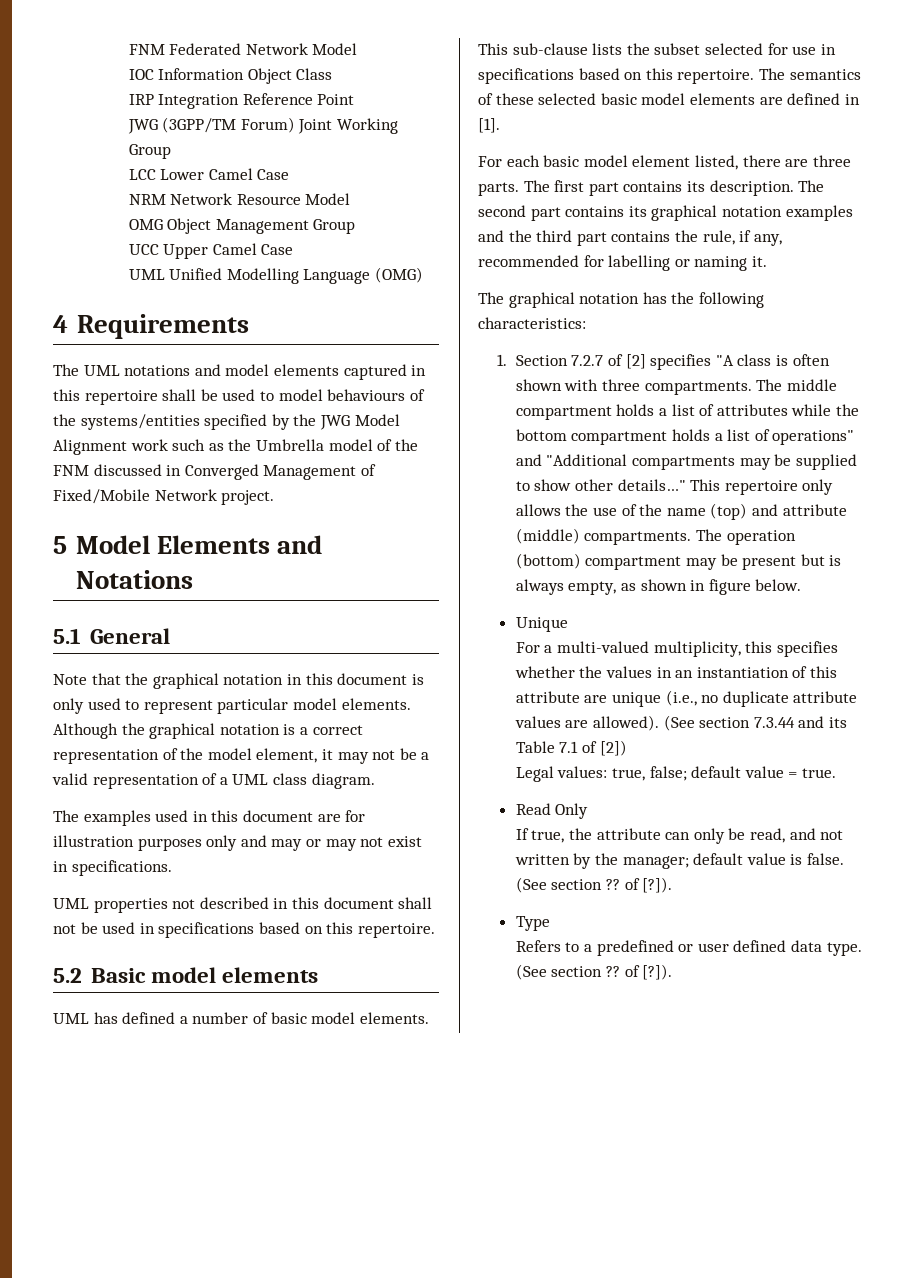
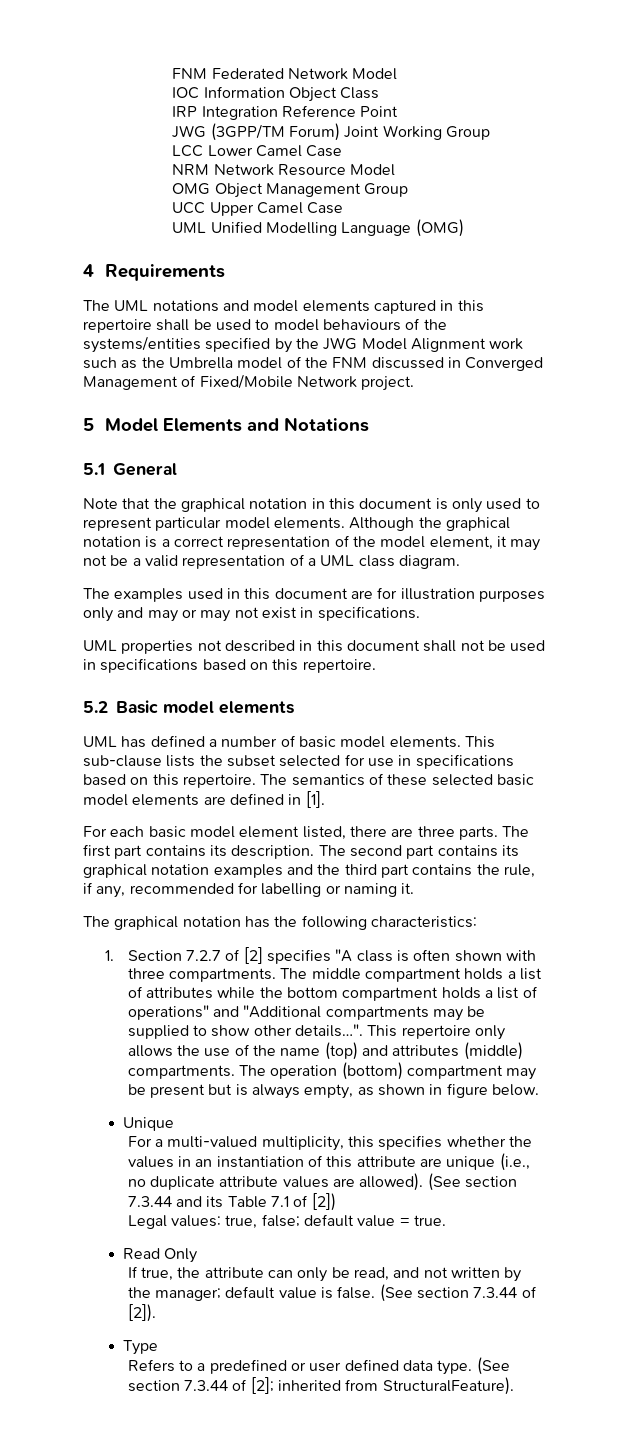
[617,479,686,491] details…" -> [295,1024,364,1037] details…".
[782,504,847,516] attribute -> [392,1045,460,1057] attributes
[605,877,673,893] ?? of [?]). -> [473,1286,537,1298] [127,1304,156,1322] 7.3.44 of [2]).
[605,964,673,980] ?? of [?]). -> [184,1377,514,1395] 7.3.44 of [2]; inherited from StructuralFeature).

